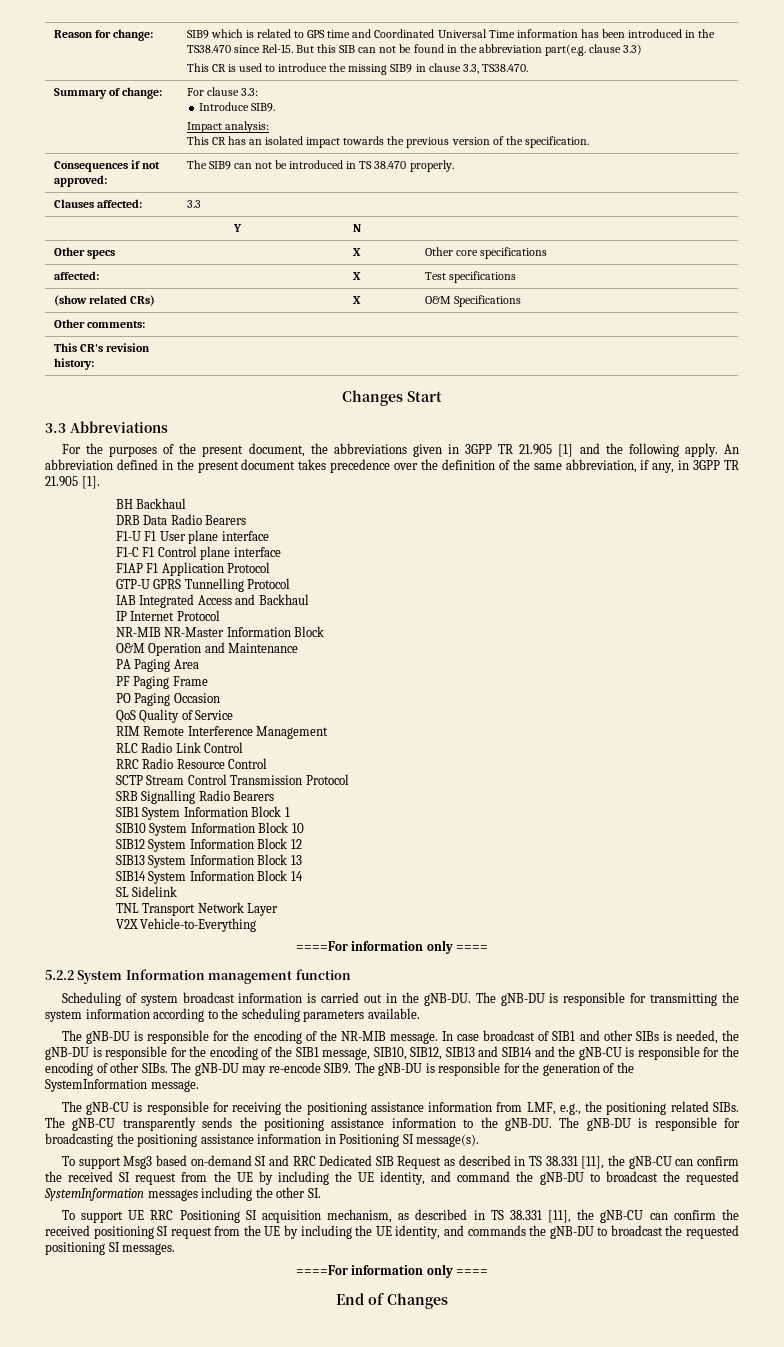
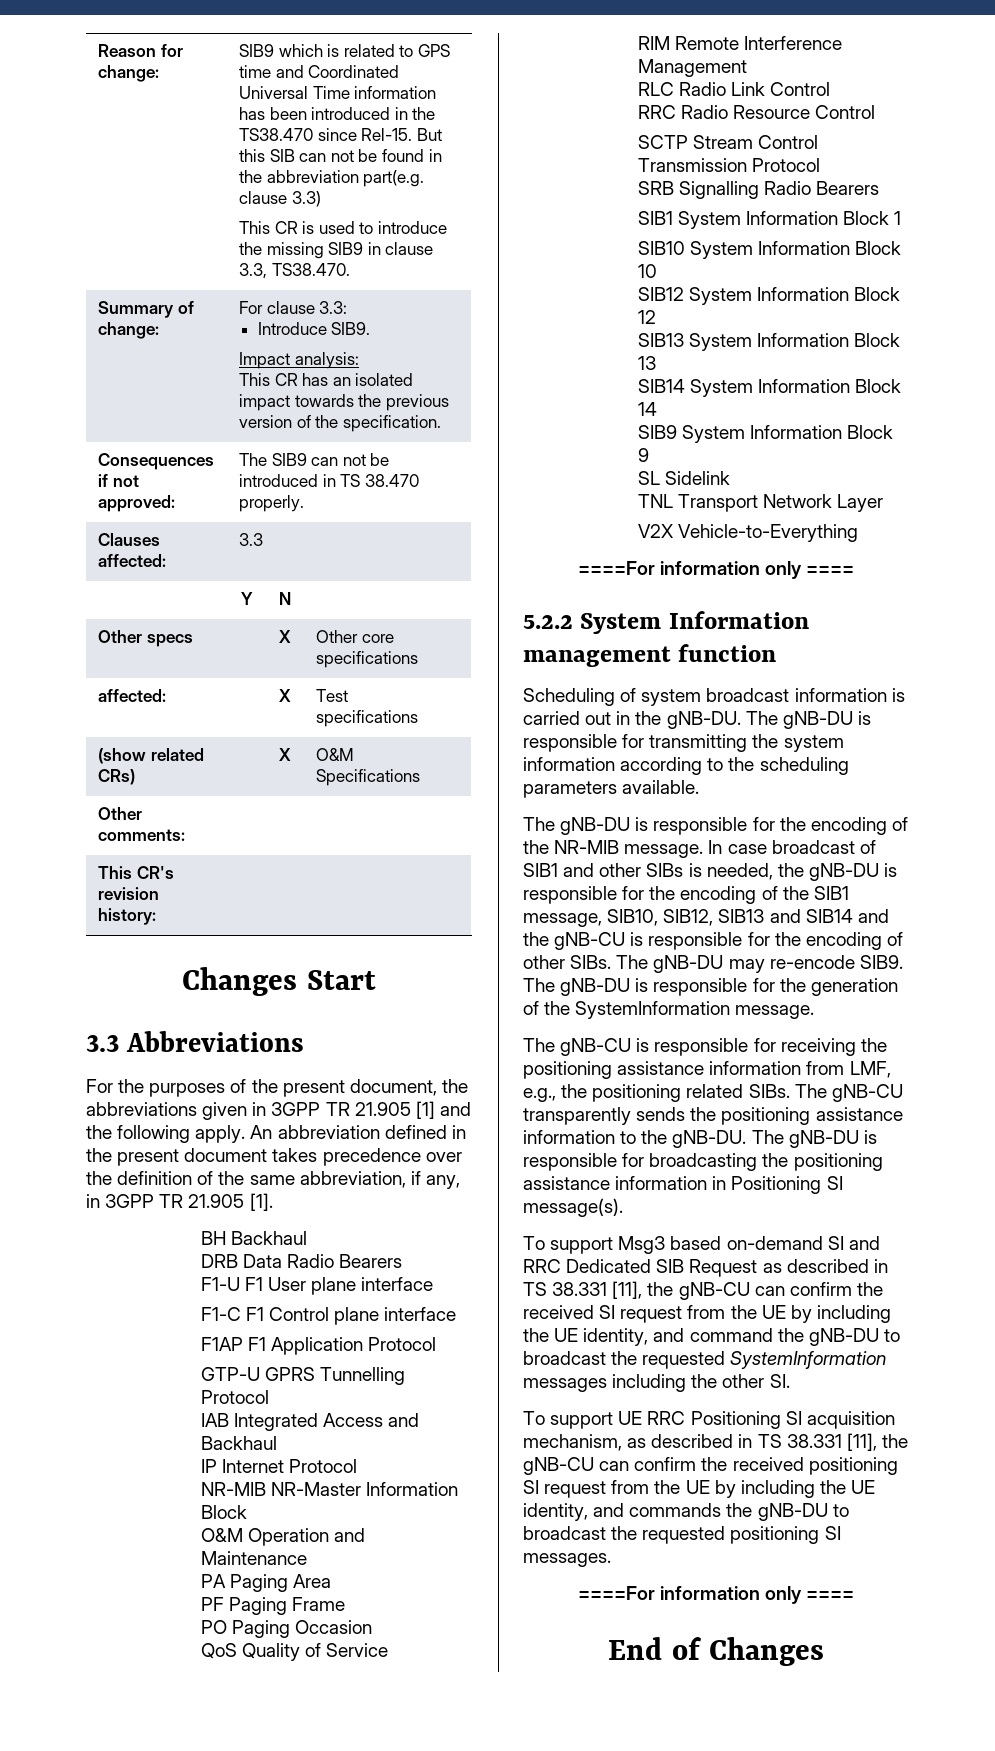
(303, 876) none -> [637,425,894,443] [637,448,649,462] // SIB9 System Information Block 9

